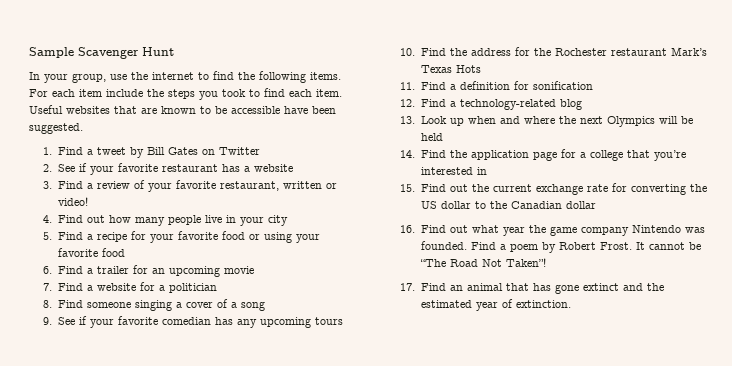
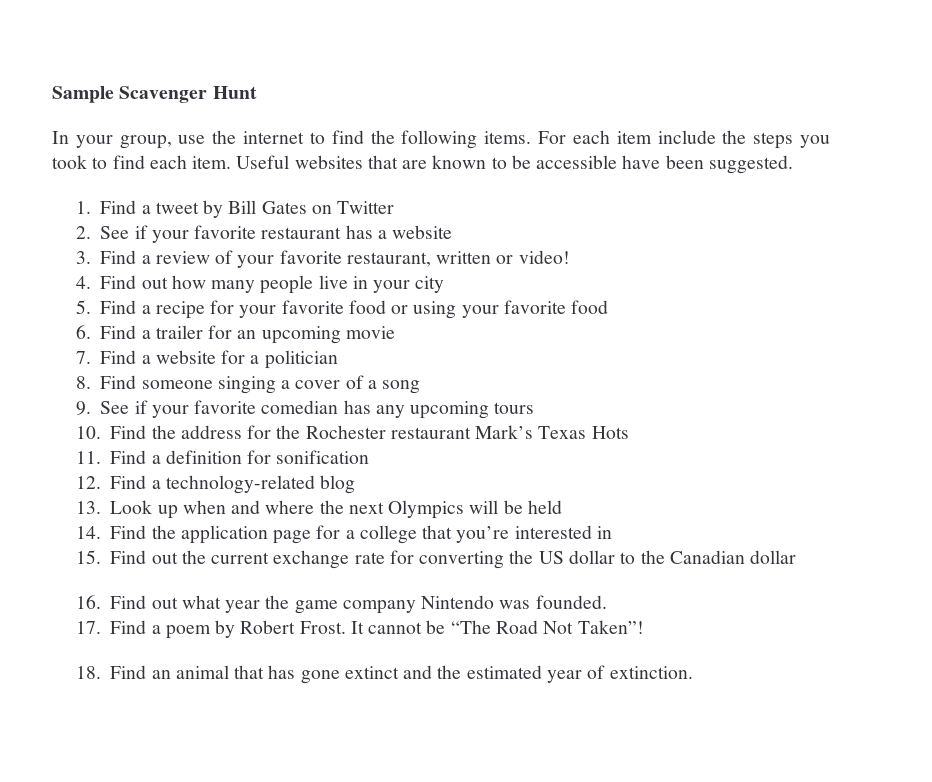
(467, 245) none -> [75,621,101,634] // 17.
[399,283,415,291] 17. -> [75,666,101,679] 18.

